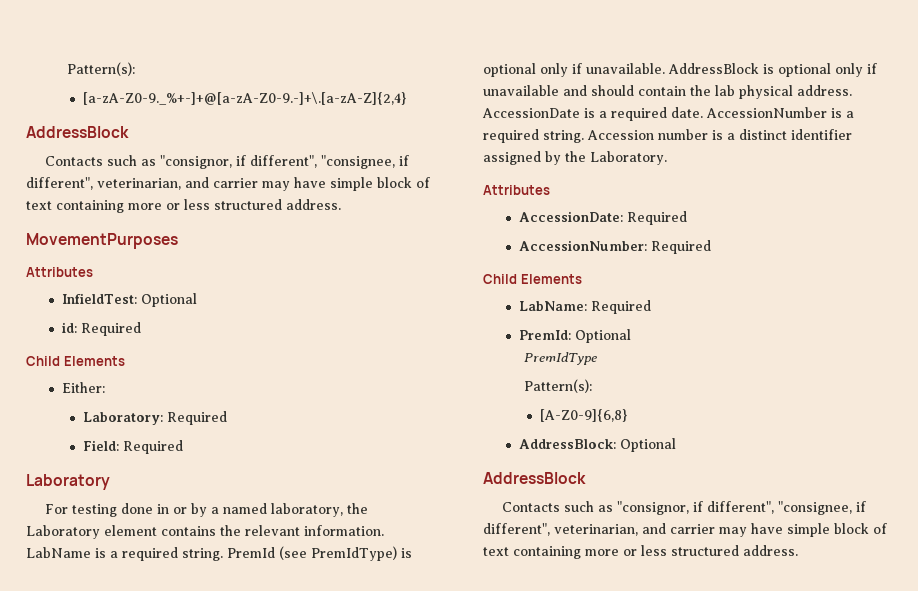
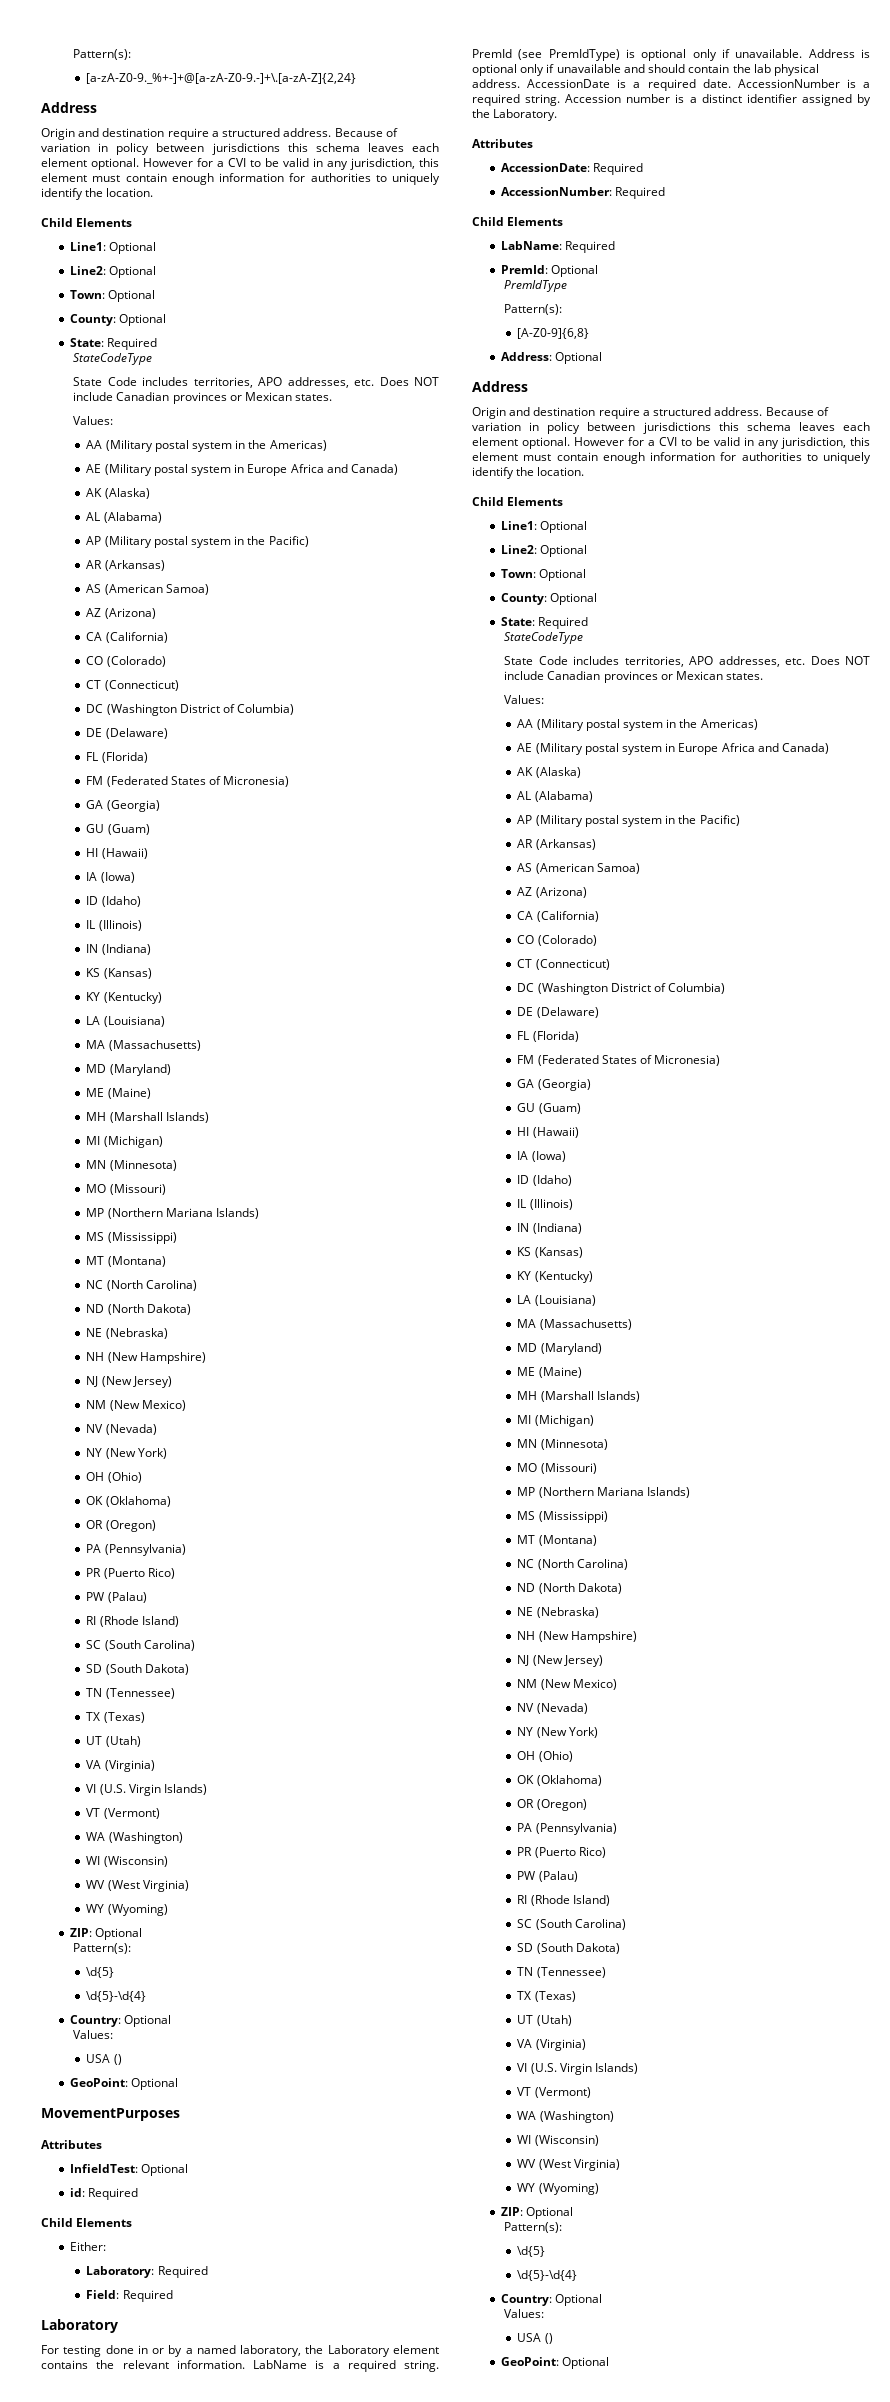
[67,62,136,76] [82,92,406,105] [26,126,129,138] [45,155,410,169] [26,177,430,191] [26,199,341,213] Pattern(s): // [a-zA-Z0-9._%+-]+@[a-zA-Z0-9.-]+\.[a-zA-Z]{2,4} // AddressBlock // Contacts such as "consignor, if different", "consignee, if different", veterinarian, and carrier may have simple block of text containing more or less structured address. -> [73,49,132,60] [86,73,357,84] [41,102,97,113] [41,128,398,140] [41,143,439,155] [41,158,439,170] [41,173,440,185] [41,188,154,200] [41,218,133,227] [70,242,157,254] [70,266,157,278] [70,290,156,302] [70,314,167,326] [70,338,158,350] [73,353,153,365] [73,377,439,388] [73,392,333,404] [73,416,114,425] [86,440,327,452] [86,464,399,476] [86,488,150,499] [86,512,162,523] [86,536,309,548] [86,560,165,571] [86,584,209,595] [86,608,156,619] [86,632,168,643] [86,656,166,667] [86,680,179,691] [86,704,295,716] [86,728,168,739] [86,752,148,763] [86,776,290,787] [86,800,160,812] [86,824,150,835] [86,848,148,859] [86,872,135,883] [86,896,141,907] [86,920,142,931] [86,944,151,955] [86,968,152,979] [86,992,162,1004] [86,1016,165,1027] [86,1040,201,1051] [86,1064,171,1076] [86,1088,151,1099] [86,1112,209,1123] [86,1136,163,1148] [86,1160,177,1171] [86,1184,166,1195] [86,1208,259,1219] [86,1232,177,1244] [86,1256,166,1267] [86,1280,197,1291] [86,1304,191,1315] [86,1328,168,1339] [86,1352,206,1364] [86,1376,172,1388] [86,1400,186,1411] [86,1424,157,1435] [86,1448,167,1459] [86,1472,142,1483] [86,1496,171,1507] [86,1520,156,1532] [86,1544,186,1556] [86,1568,175,1579] [86,1592,147,1603] [86,1616,179,1627] [86,1640,195,1651] [86,1664,189,1675] [86,1688,175,1699] [86,1712,145,1723] [86,1736,141,1747] [86,1760,155,1772] [86,1784,207,1796] [86,1808,160,1819] [86,1832,183,1844] [86,1856,168,1867] [86,1880,189,1892] [86,1904,168,1916] [70,1928,143,1940] [73,1943,132,1954] [86,1967,115,1978] [86,1991,147,2002] [70,2015,172,2027] [73,2030,114,2039] [86,2054,122,2065] [70,2078,179,2090] Pattern(s): // [a-zA-Z0-9._%+-]+@[a-zA-Z0-9.-]+\.[a-zA-Z]{2,24} // Address // Origin and destination require a structured address. Because of variation in policy between jurisdictions this schema leaves each element optional. However for a CVI to be valid in any jurisdiction, this element must contain enough information for authorities to uniquely identify the location. // Child Elements // Line1: Optional // Line2: Optional // Town: Optional // County: Optional // State: Required // StateCodeType // State Code includes territories, APO addresses, etc. Does NOT include Canadian provinces or Mexican states. // Values: // AA (Military postal system in the Americas) // AE (Military postal system in Europe Africa and Canada) // AK (Alaska) // AL (Alabama) // AP (Military postal system in the Pacific) // AR (Arkansas) // AS (American Samoa) // AZ (Arizona) // CA (California) // CO (Colorado) // CT (Connecticut) // DC (Washington District of Columbia) // DE (Delaware) // FL (Florida) // FM (Federated States of Micronesia) // GA (Georgia) // GU (Guam) // HI (Hawaii) // IA (Iowa) // ID (Idaho) // IL (Illinois) // IN (Indiana) // KS (Kansas) // KY (Kentucky) // LA (Louisiana) // MA (Massachusetts) // MD (Maryland) // ME (Maine) // MH (Marshall Islands) // MI (Michigan) // MN (Minnesota) // MO (Missouri) // MP (Northern Mariana Islands) // MS (Mississippi) // MT (Montana) // NC (North Carolina) // ND (North Dakota) // NE (Nebraska) // NH (New Hampshire) // NJ (New Jersey) // NM (New Mexico) // NV (Nevada) // NY (New York) // OH (Ohio) // OK (Oklahoma) // OR (Oregon) // PA (Pennsylvania) // PR (Puerto Rico) // PW (Palau) // RI (Rhode Island) // SC (South Carolina) // SD (South Dakota) // TN (Tennessee) // TX (Texas) // UT (Utah) // VA (Virginia) // VI (U.S. Virgin Islands) // VT (Vermont) // WA (Washington) // WI (Wisconsin) // WV (West Virginia) // WY (Wyoming) // ZIP: Optional // Pattern(s): // \d{5} // \d{5}-\d{4} // Country: Optional // Values: // USA () // GeoPoint: Optional
[668,63,759,74] AddressBlock -> [808,49,855,58] Address
[519,438,677,452] [483,472,586,484] [502,501,867,515] [483,523,887,537] [483,545,798,559] AddressBlock: Optional // AddressBlock // Contacts such as "consignor, if different", "consignee, if different", veterinarian, and carrier may have simple block of text containing more or less structured address. -> [501,352,603,364] [472,381,528,392] [472,407,829,419] [472,422,870,434] [472,437,870,449] [472,452,871,464] [472,467,585,479] [472,497,564,506] [501,521,588,533] [501,545,588,557] [501,569,587,581] [501,593,598,605] [501,617,589,629] [504,632,584,644] [504,656,870,667] [504,671,764,683] [504,695,545,704] [517,719,758,731] [517,743,830,755] [517,767,581,778] [517,791,593,802] [517,815,740,827] [517,839,596,850] [517,863,640,874] [517,887,587,898] [517,911,599,922] [517,935,597,946] [517,959,610,970] [517,983,726,995] [517,1007,599,1018] [517,1031,579,1042] [517,1055,721,1066] [517,1079,591,1091] [517,1103,581,1114] [517,1127,579,1138] [517,1151,566,1162] [517,1175,572,1186] [517,1199,573,1210] [517,1223,582,1234] [517,1247,583,1258] [517,1271,593,1283] [517,1295,596,1306] [517,1319,632,1330] [517,1343,602,1355] [517,1367,582,1378] [517,1391,640,1402] [517,1415,594,1427] [517,1439,608,1450] [517,1463,597,1474] [517,1487,690,1498] [517,1511,608,1523] [517,1535,597,1546] [517,1559,628,1570] [517,1583,622,1594] [517,1607,599,1618] [517,1631,637,1643] [517,1655,603,1667] [517,1679,617,1690] [517,1703,588,1714] [517,1727,598,1738] [517,1751,573,1762] [517,1775,602,1786] [517,1799,587,1811] [517,1823,617,1835] [517,1847,606,1858] [517,1871,578,1882] [517,1895,610,1906] [517,1919,626,1930] [517,1943,620,1954] [517,1967,606,1978] [517,1991,576,2002] [517,2015,572,2026] [517,2039,586,2051] [517,2063,638,2075] [517,2087,591,2098] [517,2111,614,2123] [517,2135,599,2146] [517,2159,620,2171] [517,2183,599,2195] [501,2207,574,2219] [504,2222,563,2233] [517,2246,546,2257] [517,2270,578,2281] [501,2294,603,2306] [504,2309,545,2318] [517,2333,553,2344] [501,2357,610,2369] Address: Optional // Address // Origin and destination require a structured address. Because of variation in policy between jurisdictions this schema leaves each element optional. However for a CVI to be valid in any jurisdiction, this element must contain enough information for authorities to uniquely identify the location. // Child Elements // Line1: Optional // Line2: Optional // Town: Optional // County: Optional // State: Required // StateCodeType // State Code includes territories, APO addresses, etc. Does NOT include Canadian provinces or Mexican states. // Values: // AA (Military postal system in the Americas) // AE (Military postal system in Europe Africa and Canada) // AK (Alaska) // AL (Alabama) // AP (Military postal system in the Pacific) // AR (Arkansas) // AS (American Samoa) // AZ (Arizona) // CA (California) // CO (Colorado) // CT (Connecticut) // DC (Washington District of Columbia) // DE (Delaware) // FL (Florida) // FM (Federated States of Micronesia) // GA (Georgia) // GU (Guam) // HI (Hawaii) // IA (Iowa) // ID (Idaho) // IL (Illinois) // IN (Indiana) // KS (Kansas) // KY (Kentucky) // LA (Louisiana) // MA (Massachusetts) // MD (Maryland) // ME (Maine) // MH (Marshall Islands) // MI (Michigan) // MN (Minnesota) // MO (Missouri) // MP (Northern Mariana Islands) // MS (Mississippi) // MT (Montana) // NC (North Carolina) // ND (North Dakota) // NE (Nebraska) // NH (New Hampshire) // NJ (New Jersey) // NM (New Mexico) // NV (Nevada) // NY (New York) // OH (Ohio) // OK (Oklahoma) // OR (Oregon) // PA (Pennsylvania) // PR (Puerto Rico) // PW (Palau) // RI (Rhode Island) // SC (South Carolina) // SD (South Dakota) // TN (Tennessee) // TX (Texas) // UT (Utah) // VA (Virginia) // VI (U.S. Virgin Islands) // VT (Vermont) // WA (Washington) // WI (Wisconsin) // WV (West Virginia) // WY (Wyoming) // ZIP: Optional // Pattern(s): // \d{5} // \d{5}-\d{4} // Country: Optional // Values: // USA () // GeoPoint: Optional

